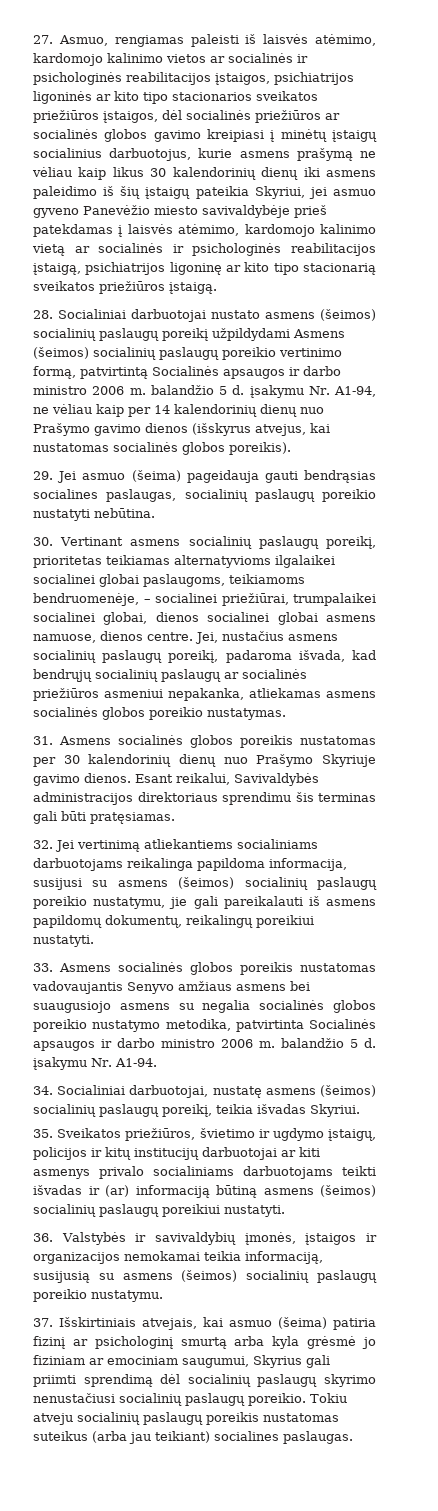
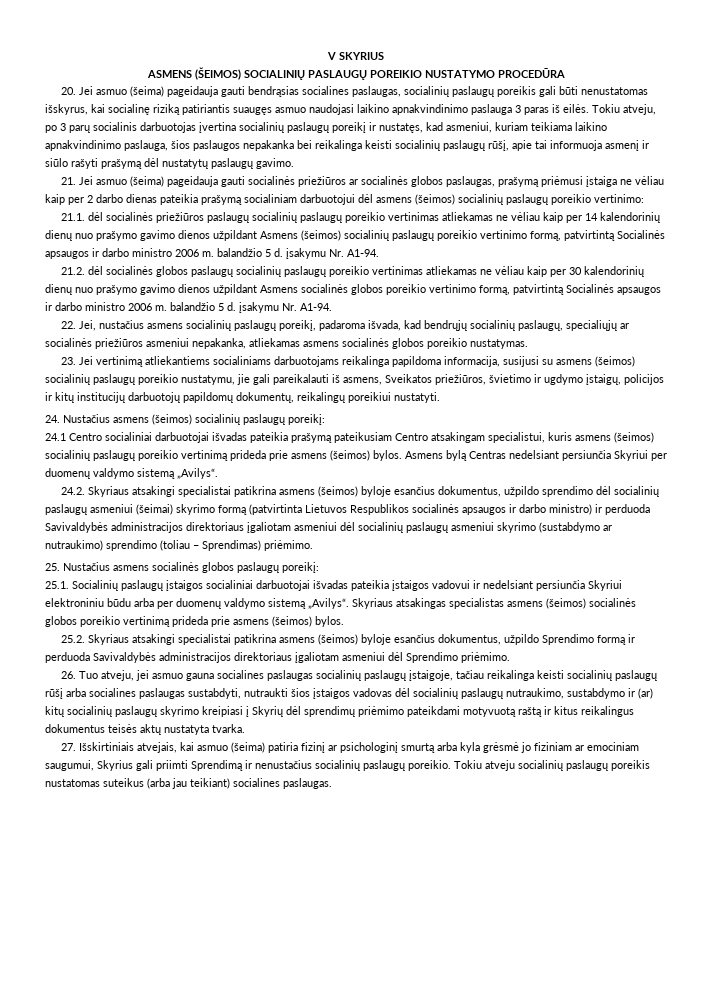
[33,34,377,47] [33,53,308,66] [33,72,354,85] [33,91,318,104] [33,110,182,123] 27. Asmuo, rengiamas paleisti iš laisvės atėmimo, kardomojo kalinimo vietos ar socialinės ir psichologinės reabilitacijos įstaigos, psichiatrijos ligoninės ar kito tipo stacionarios sveikatos priežiūros įstaigos, dėl -> [327,52,384,60] [146,67,565,80] [60,86,648,97] [45,104,656,115] [45,122,607,133] [45,140,649,151] [45,158,294,169] [60,176,245,187] V SKYRIUS // ASMENS (ŠEIMOS) SOCIALINIŲ PASLAUGŲ POREIKIO NUSTATYMO PROCEDŪRA // 20. Jei asmuo (šeima) pageidauja gauti bendrąsias socialines paslaugas, socialinių paslaugų poreikis gali būti nenustatomas išskyrus, kai socialinę riziką patiriantis suaugęs asmuo naudojasi laikino apnakvindinimo paslauga 3 paras iš eilės. Tokiu atveju, po 3 parų socialinis darbuotojas įvertina socialinių paslaugų poreikį ir nustatęs, kad asmeniui, kuriam teikiama laikino apnakvindinimo paslauga, šios paslaugos nepakanka bei reikalinga keisti socialinių paslaugų rūšį, apie tai informuoja asmenį ir siūlo rašyti prašymą dėl nustatytų paslaugų gavimo. // 21. Jei asmuo (šeima) pageidauja gauti
[153,129,377,142] [33,148,376,161] [32,167,376,180] [33,186,376,199] [33,205,327,218] [33,224,376,237] [32,243,376,256] [33,262,377,275] [33,281,217,294] [33,309,376,322] [33,328,290,341] gavimo kreipiasi į minėtų įstaigų socialinius darbuotojus, kurie asmens prašymą ne vėliau kaip likus 30 kalendorinių dienų iki asmens paleidimo iš šių įstaigų pateikia Skyriui, jei asmuo gyveno Panevėžio miesto savivaldybėje prieš patekdamas į laisvės atėmimo, kardomojo kalinimo vietą ar socialinės ir psichologinės reabilitacijos įstaigą, psichiatrijos ligoninę ar kito tipo stacionarią sveikatos priežiūros įstaigą. // 28. Socialiniai darbuotojai nustato asmens (šeimos) socialinių paslaugų poreikį užpildydami -> [445,176,664,187] [45,194,644,205] [60,212,660,223] [45,230,257,241] paslaugas, prašymą priėmusi įstaiga ne vėliau kaip per 2 darbo dienas pateikia prašymą socialiniam darbuotojui dėl asmens (šeimos) socialinių paslaugų poreikio vertinimo: // 21.1. dėl socialinės priežiūros paslaugų socialinių paslaugų poreikio vertinimas atliekamas ne vėliau kaip per 14 kalendorinių dienų nuo prašymo gavimo dienos užpildant
[334,386,376,397] [33,404,324,417] [33,423,330,436] [33,442,291,455] [33,470,376,483] [33,489,376,502] [33,508,155,521] [33,536,376,549] [33,555,335,568] [33,574,305,587] [33,593,376,606] [33,612,376,625] [33,631,193,643] A1-94, ne vėliau kaip per 14 kalendorinių dienų nuo Prašymo gavimo dienos (išskyrus atvejus, kai nustatomas socialinės globos poreikis). // 29. Jei asmuo (šeima) pageidauja gauti bendrąsias socialines paslaugas, socialinių paslaugų poreikio nustatyti nebūtina. // 30. Vertinant asmens socialinių paslaugų poreikį, prioritetas teikiamas alternatyvioms ilgalaikei socialinei globai paslaugoms, teikiamoms bendruomenėje, – socialinei priežiūrai, trumpalaikei socialinei globai, dienos socialinei globai asmens namuose, dienos centre. -> [347,249,379,257] [60,266,644,277] [45,284,661,295] [45,302,332,313] [60,321,76,329] A1-94. // 21.2. dėl socialinės globos paslaugų socialinių paslaugų poreikio vertinimas atliekamas ne vėliau kaip per 30 kalendorinių dienų nuo prašymo gavimo dienos užpildant Asmens socialinės globos poreikio vertinimo formą, patvirtintą Socialinės apsaugos ir darbo ministro 2006 m. balandžio 5 d. įsakymu Nr. A1-94. // 22.
[161,669,221,682] paslaugų -> [517,320,617,331] paslaugų, specialiųjų
[33,735,376,748] [33,754,376,767] [33,773,319,786] [33,792,376,805] [33,811,175,824] [33,840,53,849] 31. Asmens socialinės globos poreikis nustatomas per 30 kalendorinių dienų nuo Prašymo Skyriuje gavimo dienos. Esant reikalui, Savivaldybės administracijos direktoriaus sprendimu šis terminas gali būti pratęsiamas. // 32. -> [60,357,76,365] 23.
[326,899,376,906] [33,915,314,928] [33,935,94,947] [33,962,376,975] [32,981,310,994] [33,1000,377,1013] [33,1019,376,1032] [33,1038,376,1051] [33,1057,157,1070] [33,1085,376,1098] [33,1104,360,1117] [33,1129,53,1138] asmens papildomų dokumentų, reikalingų poreikiui nustatyti. // 33. Asmens socialinės globos poreikis nustatomas vadovaujantis Senyvo amžiaus asmens bei suaugusiojo asmens su negalia socialinės globos poreikio nustatymo metodika, patvirtinta Socialinės apsaugos ir darbo ministro 2006 m. balandžio 5 d. įsakymu Nr. A1-94. // 34. Socialiniai darbuotojai, nustatę asmens (šeimos) socialinių paslaugų poreikį, teikia išvadas Skyriui. // 35. -> [343,377,382,385] asmens,
[202,1147,320,1160] [33,1166,376,1179] [33,1185,376,1198] [33,1204,285,1217] [33,1232,377,1245] [33,1251,323,1264] [33,1270,378,1283] [33,1289,163,1302] [33,1318,53,1327] darbuotojai ar kiti asmenys privalo socialiniams darbuotojams teikti išvadas ir (ar) informaciją būtiną asmens (šeimos) socialinių paslaugų poreikiui nustatyti. // 36. Valstybės ir savivaldybių įmonės, įstaigos ir organizacijos nemokamai teikia informaciją, susijusią su asmens (šeimos) socialinių paslaugų poreikio nustatymu. // 37. -> [128,392,440,403] [45,414,325,425] [45,432,654,443] [45,450,667,461] [45,468,218,479] [60,486,659,497] [45,504,650,515] [45,522,612,533] [45,540,313,551] [45,562,319,573] [45,580,622,591] [45,598,636,609] [45,616,344,627] [60,634,635,645] [45,652,510,663] [60,670,657,681] [45,688,653,699] [45,706,634,717] [45,724,245,735] [60,743,76,751] darbuotojų papildomų dokumentų, reikalingų poreikiui nustatyti. // 24. Nustačius asmens (šeimos) socialinių paslaugų poreikį: // 24.1 Centro socialiniai darbuotojai išvadas pateikia prašymą pateikusiam Centro atsakingam specialistui, kuris asmens (šeimos) socialinių paslaugų poreikio vertinimą prideda prie asmens (šeimos) bylos. Asmens bylą Centras nedelsiant persiunčia Skyriui per duomenų valdymo sistemą „Avilys“. // 24.2. Skyriaus atsakingi specialistai patikrina asmens (šeimos) byloje esančius dokumentus, užpildo sprendimo dėl socialinių paslaugų asmeniui (šeimai) skyrimo formą (patvirtinta Lietuvos Respublikos socialinės apsaugos ir darbo ministro) ir perduoda Savivaldybės administracijos direktoriaus įgaliotam asmeniui dėl socialinių paslaugų asmeniui skyrimo (sustabdymo ar nutraukimo) sprendimo (toliau – Sprendimas) priėmimo. // 25. Nustačius asmens socialinės globos paslaugų poreikį: // 25.1. Socialinių paslaugų įstaigos socialiniai darbuotojai išvadas pateikia įstaigos vadovui ir nedelsiant persiunčia Skyriui elektroniniu būdu arba per duomenų valdymo sistemą „Avilys“. Skyriaus atsakingas specialistas asmens (šeimos) socialinės globos poreikio vertinimą prideda prie asmens (šeimos) bylos. // 25.2. Skyriaus atsakingi specialistai patikrina asmens (šeimos) byloje esančius dokumentus, užpildo Sprendimo formą ir perduoda Savivaldybės administracijos direktoriaus įgaliotam asmeniui dėl Sprendimo priėmimo. // 26. Tuo atveju, jei asmuo gauna socialines paslaugas socialinių paslaugų įstaigoje, tačiau reikalinga keisti socialinių paslaugų rūšį arba socialines paslaugas sustabdyti, nutraukti šios įstaigos vadovas dėl socialinių paslaugų nutraukimo, sustabdymo ir (ar) kitų socialinių paslaugų skyrimo kreipiasi į Skyrių dėl sprendimų priėmimo pateikdami motyvuotą raštą ir kitus reikalingus dokumentus teisės aktų nustatyta tvarka. // 27.
[83,1374,376,1387] [33,1393,115,1403] sprendimą dėl socialinių paslaugų skyrimo nenustačiusi -> [191,760,312,771] Sprendimą ir nenustačius

